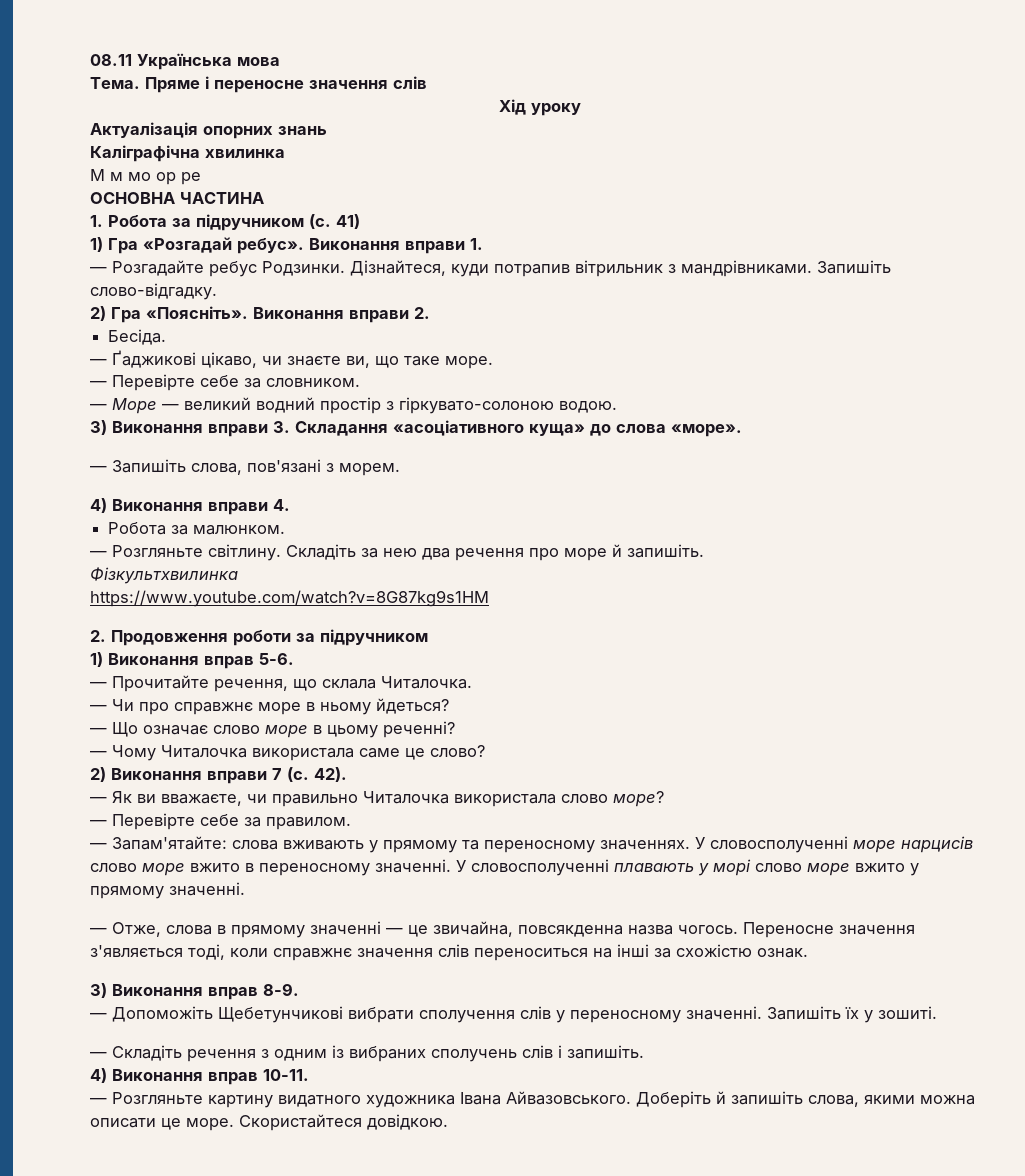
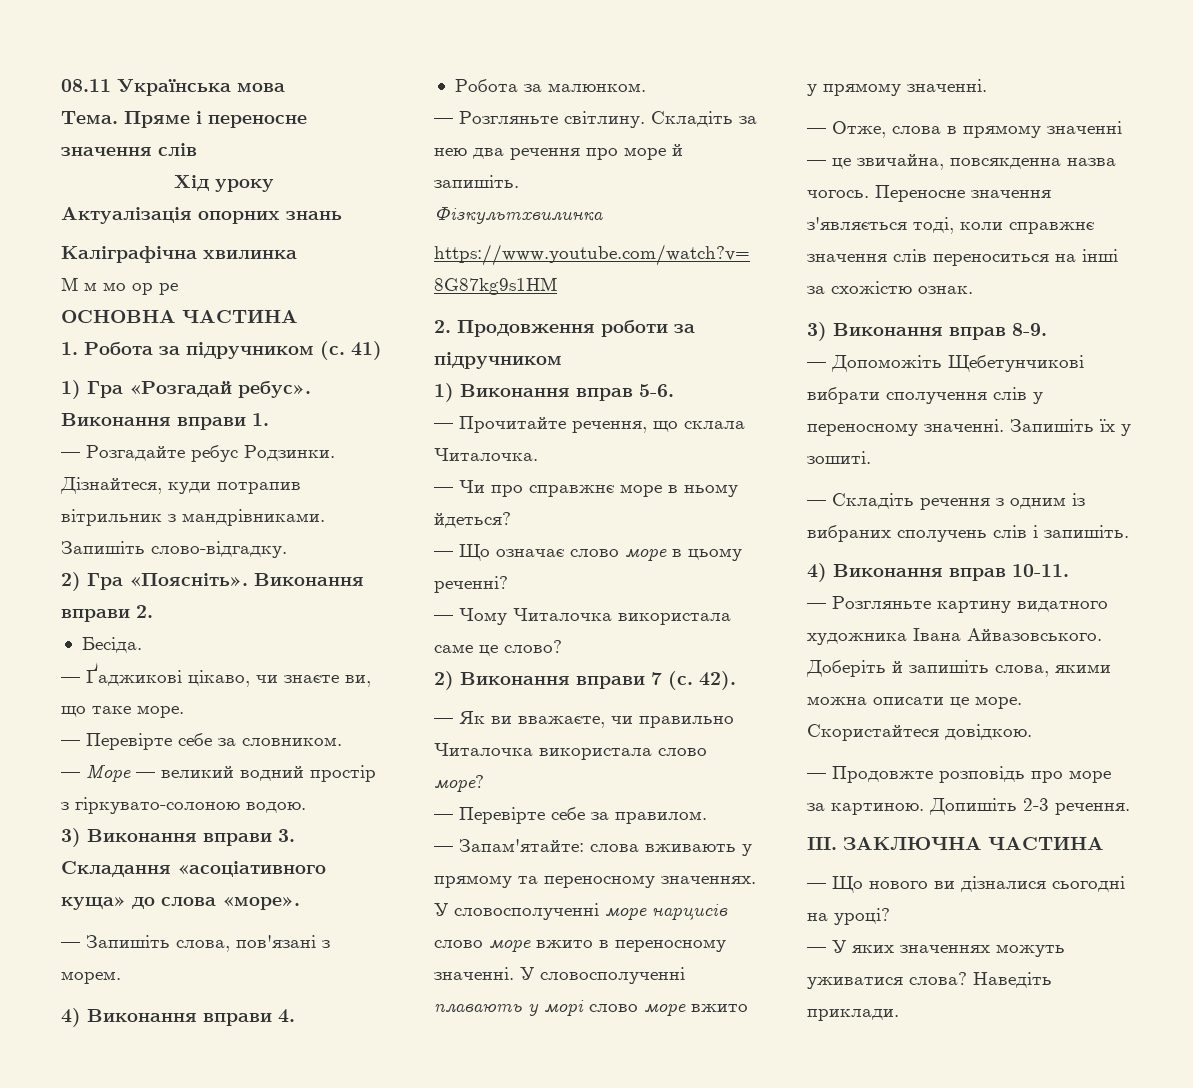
(448, 1122) none -> [807,766,1111,783] [807,798,1130,815] [807,836,1104,851] [807,876,1125,893] [807,908,890,925] [807,940,1065,957] [807,972,1052,989] [807,1009,899,1021] // — Продовжте розповідь про море за картиною. Допишіть 2-3 речення. // ІІІ. ЗАКЛЮЧНА ЧАСТИНА // — Що нового ви дізналися сьогодні на уроці? // — У яких значеннях можуть уживатися слова? Наведіть приклади.

